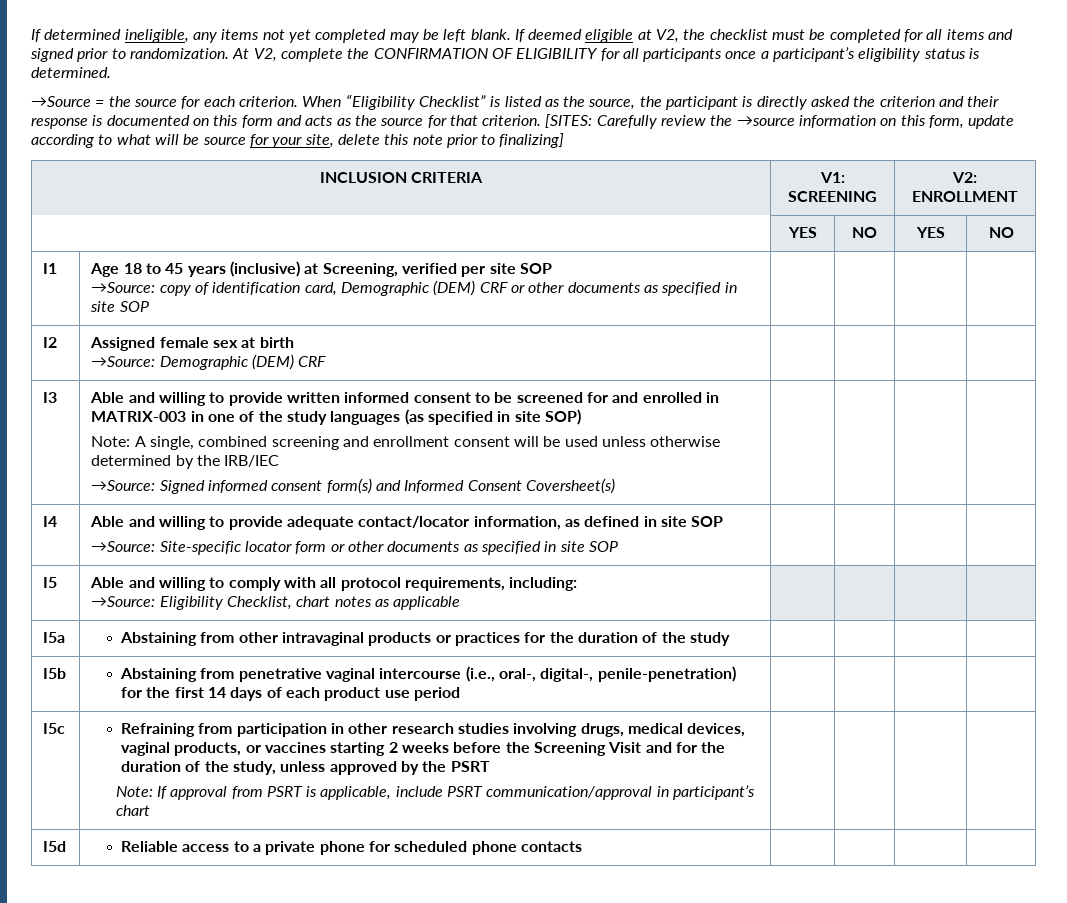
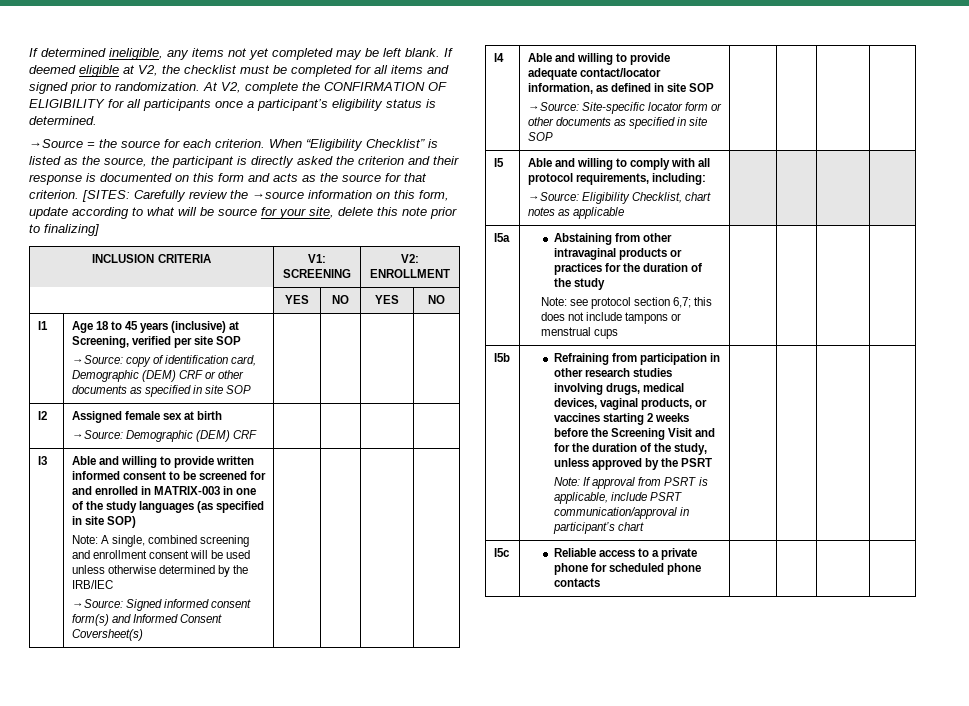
[43,668,67,679] [120,666,736,682] [121,687,460,701] [43,723,66,734] | | | | // I5b | Abstaining from penetrative vaginal intercourse (i.e., oral-, digital-, penile-penetration) for the first 14 days of each product use period | | | | // I5c -> [540,297,713,309] [540,312,682,324] [540,327,618,339] [493,353,510,362] // Note: see protocol section 6,7; this does not include tampons or menstrual cups | | | | // I5b
[43,841,67,852] I5d -> [493,548,510,557] I5c

